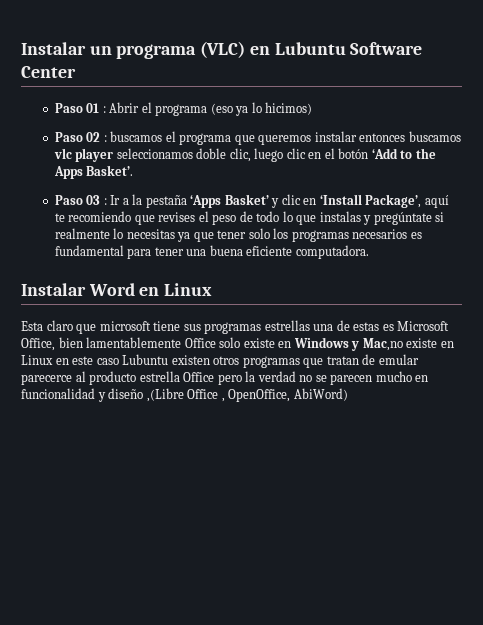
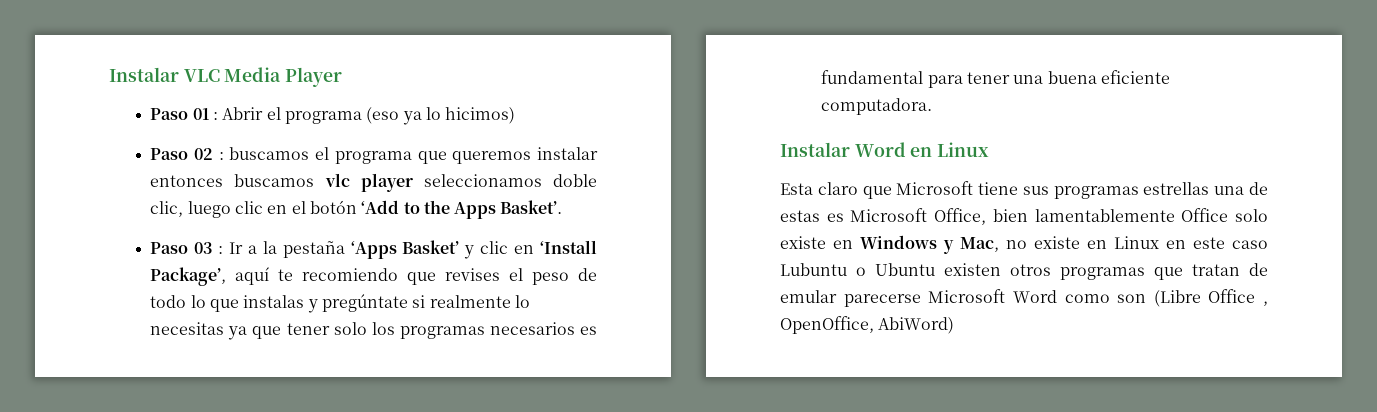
[21,41,423,59] [21,66,76,78] Instalar un programa (VLC) en Lubuntu Software Center -> [109,67,343,87] Instalar VLC Media Player
[99,321,151,331] microsoft -> [896,181,974,195] Microsoft
[362,338,403,351] Mac,no -> [960,237,1027,252] Mac, no
(169, 359) none -> [856,263,935,276] o Ubuntu
[21,371,429,385] [21,388,184,402] parecerce al producto estrella Office pero la verdad no se parecen mucho en funcionalidad y diseño ,(Libre -> [843,289,1201,307] parecerse Microsoft Word como son (Libre

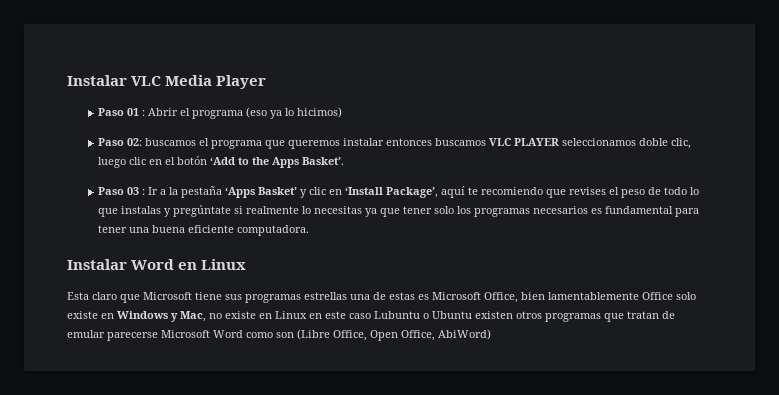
[193,148,224,160] 02 : -> [126,138,142,146] 02:
[324,173,413,192] vlc player -> [488,138,559,146] VLC PLAYER
[1208,289,1268,306] [780,316,874,334] Office , OpenOffice, -> [333,330,435,341] Office, Open Office,

